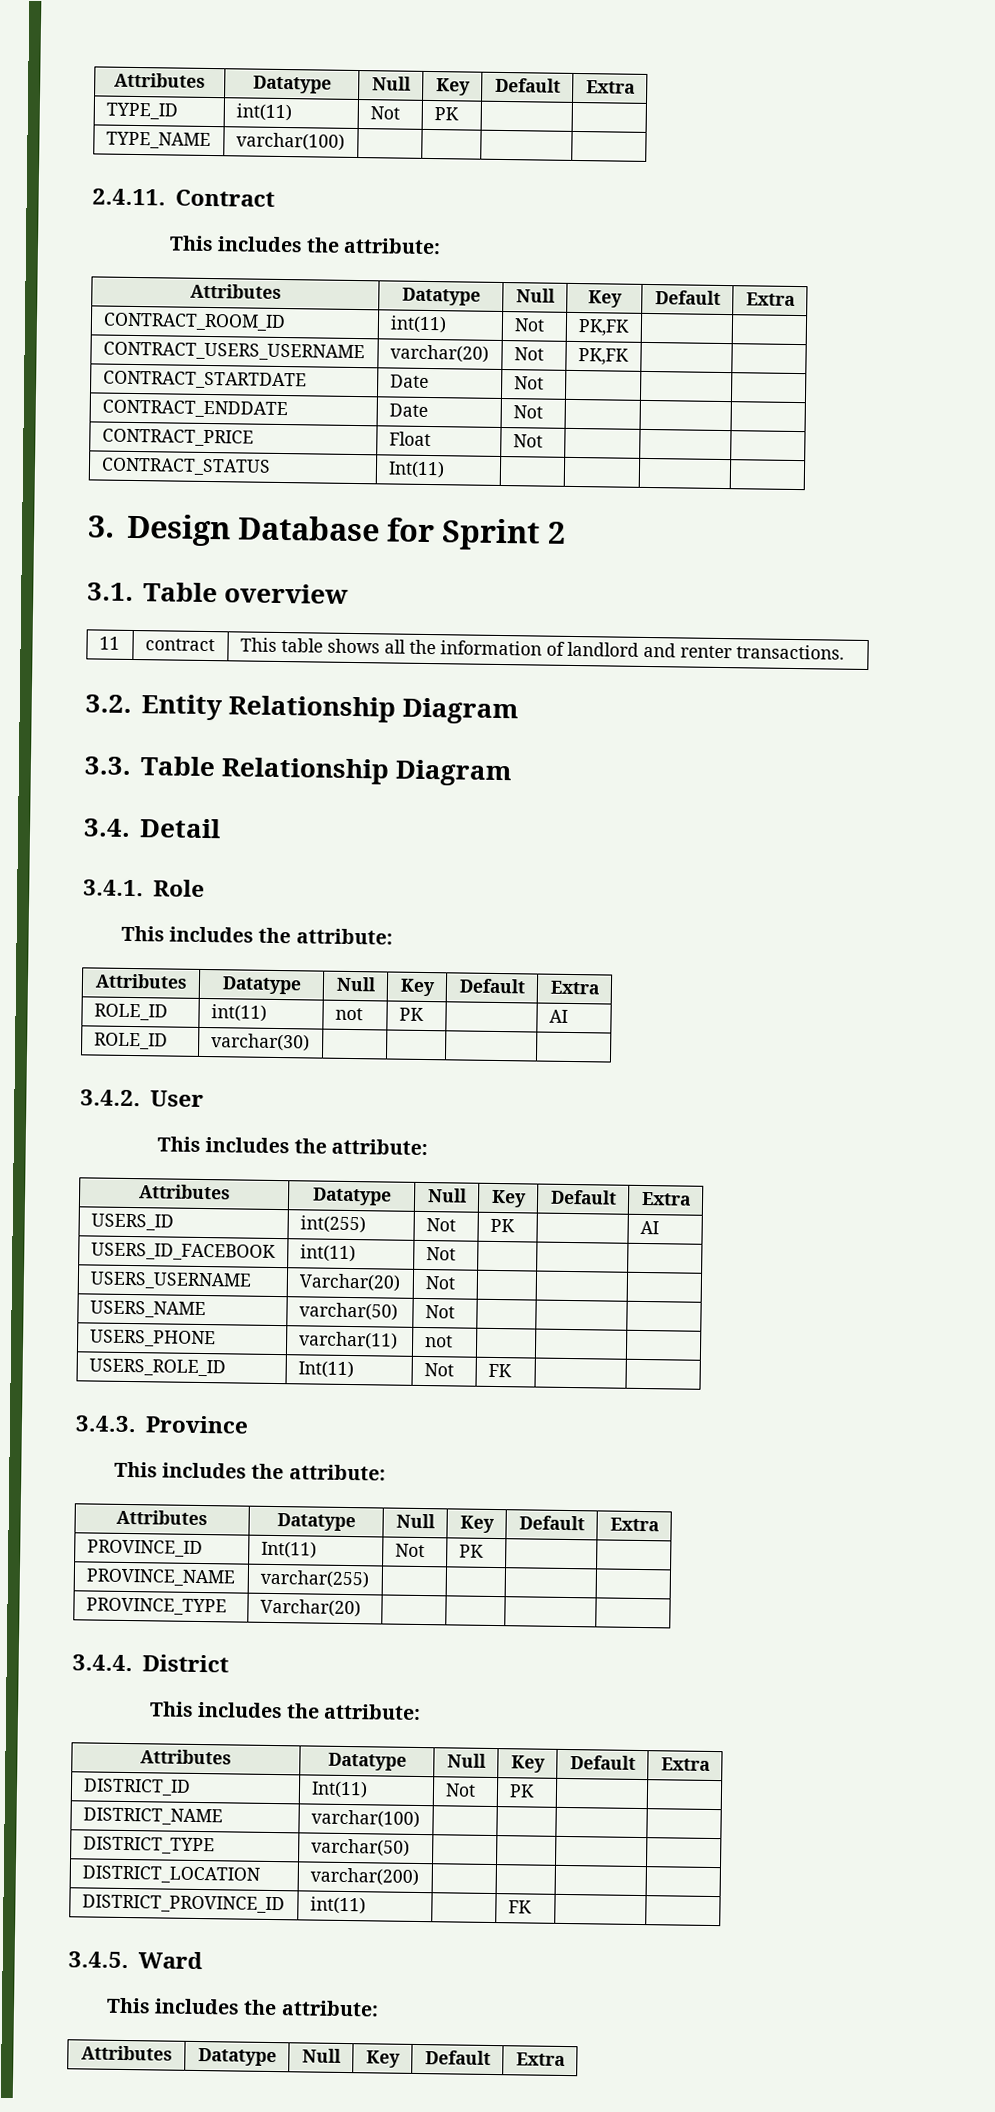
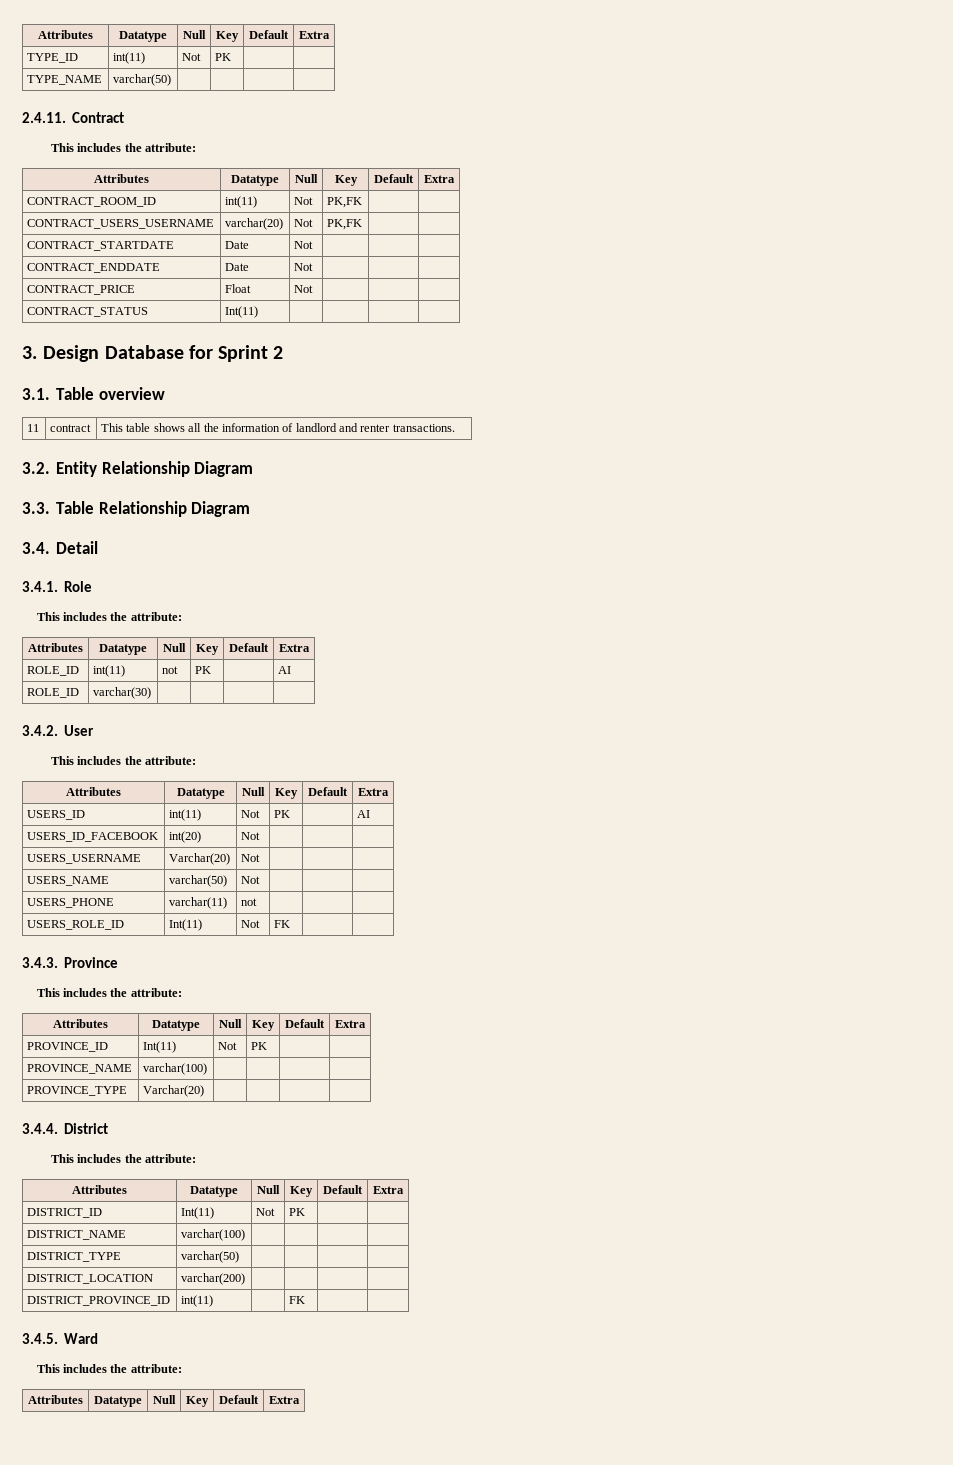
[235,132,345,151] varchar(100) -> [113,74,172,86] varchar(50)
[299,1215,366,1234] int(255) -> [169,809,202,821] int(11)
[299,1244,356,1263] int(11) -> [169,831,202,843] int(20)
[259,1569,369,1589] varchar(255) -> [143,1063,208,1075] varchar(100)

